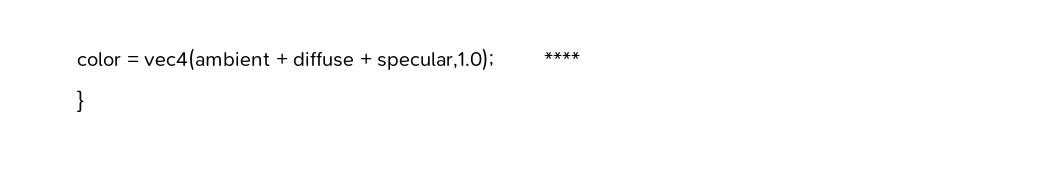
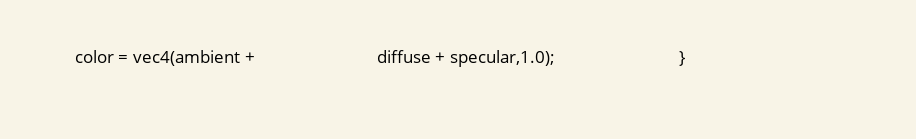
[544,51,580,66] // **** -> (685, 58) none

